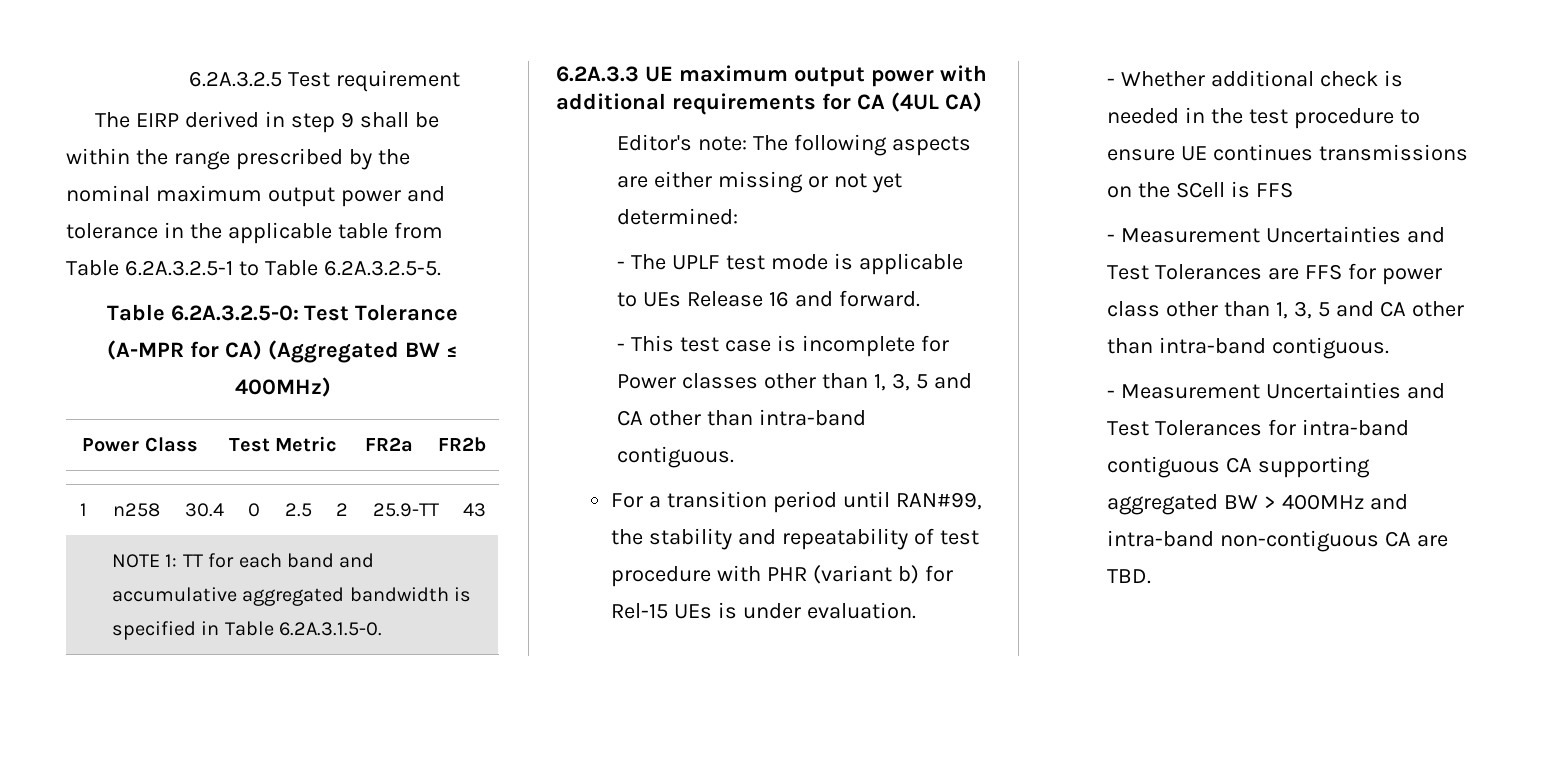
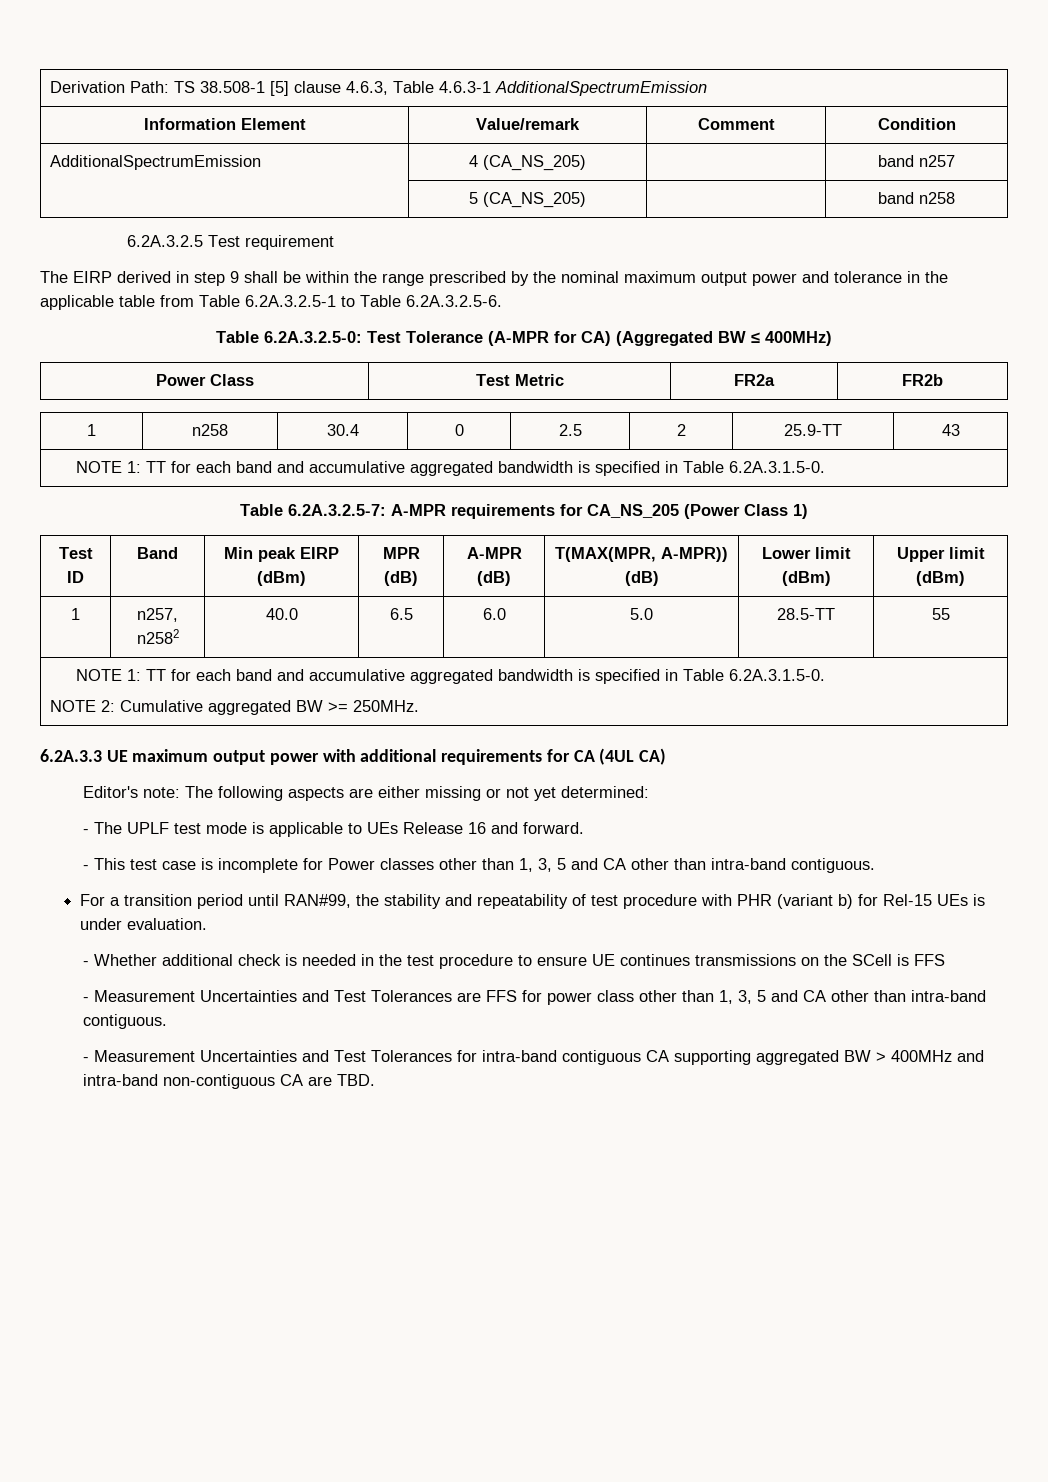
(188, 79) none -> [49,81,707,96] [143,118,306,130] [476,118,580,130] [697,118,775,130] [877,118,956,130] [49,155,261,170] [469,155,586,171] [878,155,956,167] [469,192,586,208] [878,192,956,204] Derivation Path: TS 38.508-1 [5] clause 4.6.3, Table 4.6.3-1 AdditionalSpectrumEmission // Information Element | Value/remark | Comment | Condition // AdditionalSpectrumEmission | 4 (CA_NS_205) | | band n257 // | 5 (CA_NS_205) | | band n258 //
[323,260,441,276] 6.2A.3.2.5-5. -> [406,295,502,307] 6.2A.3.2.5-6.
(383, 629) none -> [240,504,808,519] [58,547,93,559] [67,571,84,583] [137,547,178,559] [224,547,339,562] [257,571,306,586] [382,547,420,559] [384,571,418,586] [466,547,522,559] [477,571,511,586] [555,547,729,562] [624,571,659,586] [761,547,851,559] [781,571,831,586] [896,547,985,562] [916,571,966,586] [71,608,80,620] [137,608,178,622] [136,629,179,644] [265,608,298,620] [389,608,413,620] [482,608,506,620] [630,608,654,620] [777,608,836,620] [931,608,950,620] [75,669,825,684] [49,700,419,715] // Table 6.2A.3.2.5-7: A-MPR requirements for CA_NS_205 (Power Class 1) // Test ID | Band | Min peak EIRP (dBm) | MPR (dB) | A-MPR (dB) | T(MAX(MPR, A-MPR)) (dB) | Lower limit (dBm) | Upper limit (dBm) // 1 | n257, n2582 | 40.0 | 6.5 | 6.0 | 5.0 | 28.5-TT | 55 // NOTE 1: TT for each band and accumulative aggregated bandwidth is specified in Table 6.2A.3.1.5-0. // NOTE 2: Cumulative aggregated BW >= 250MHz.

